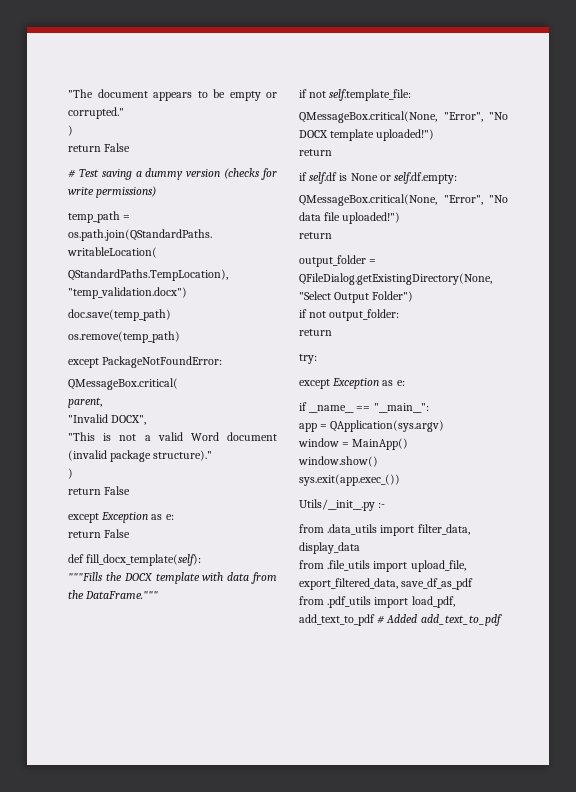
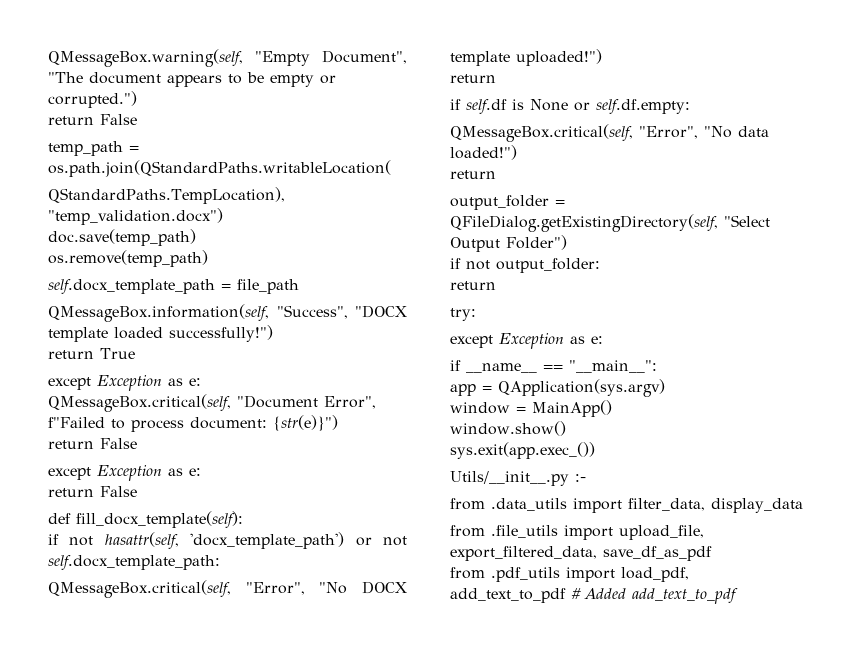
(68, 93) none -> [48,49,407,67] QMessageBox.warning(self, "Empty Document",
[68,107,124,119] [68,125,73,136] [68,143,131,152] [68,168,277,180] [68,186,157,198] corrupted." // ) // return False // # Test saving a dummy version (checks for write permissions) -> [48,91,137,108] [48,114,137,125] corrupted.") // return False
[68,356,223,368] [68,378,178,390] [68,397,102,408] [68,414,147,425] [68,432,277,441] [68,450,213,462] [68,468,73,479] except PackageNotFoundError: // QMessageBox.critical( // parent, // "Invalid DOCX", // "This is not a valid Word document (invalid package structure)." // ) -> [48,279,299,294] [48,304,407,322] [48,325,273,342] [48,348,135,359] [48,375,201,391] [48,394,376,412] [48,415,338,432] self.docx_template_path = file_path // QMessageBox.information(self, "Success", "DOCX template loaded successfully!") // return True // except Exception as e: // QMessageBox.critical(self, "Document Error", f"Failed to process document: {str(e)}")
[68,572,277,584] [68,590,159,599] [299,89,412,101] [299,111,437,123] """Fills the DOCX template with data from the DataFrame.""" // if not self.template_file: // QMessageBox.critical(None, -> [48,532,407,549] [48,555,220,570] [48,580,231,598] if not hasattr(self, 'docx_template_path') or not self.docx_template_path: // QMessageBox.critical(self,
[299,194,437,206] QMessageBox.critical(None, -> [450,124,633,142] QMessageBox.critical(self,
[324,212,401,224] file uploaded!") -> [450,145,517,160] loaded!")
[299,273,492,285] QFileDialog.getExistingDirectory(None, -> [450,214,718,232] QFileDialog.getExistingDirectory(self,

